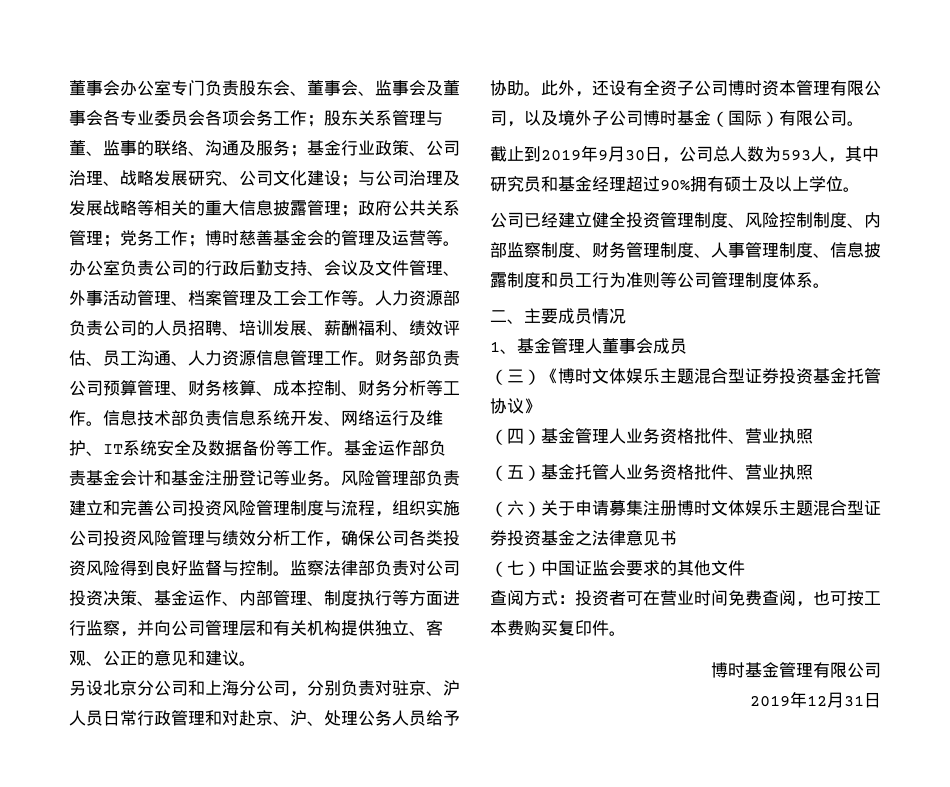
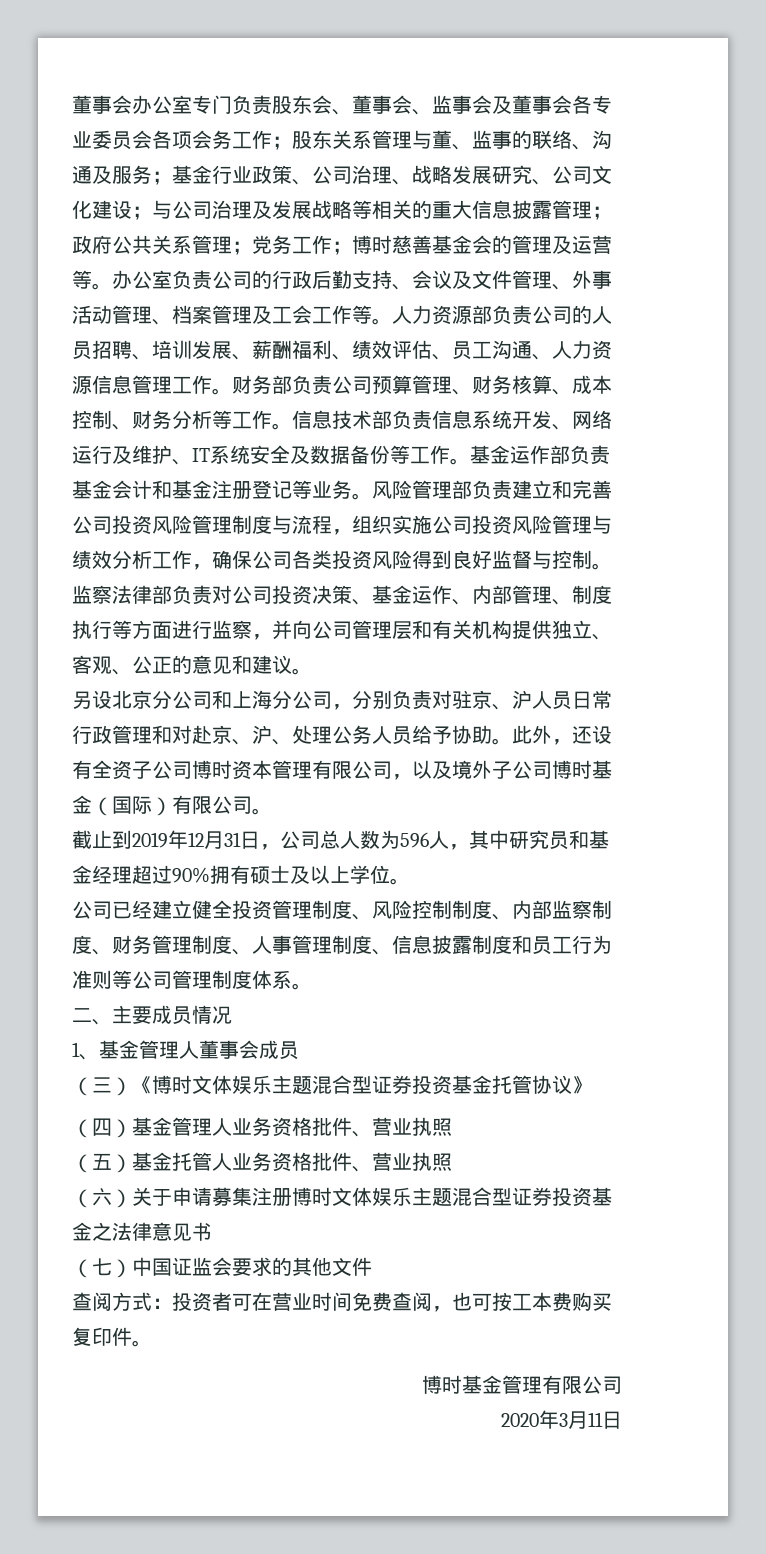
[598,146,645,162] 9月30 -> [188,831,241,849] 12月31
[781,149,811,161] 593 -> [400,832,429,848] 596
[750,691,864,708] 2019年12月31 -> [501,1410,603,1429] 2020年3月11

